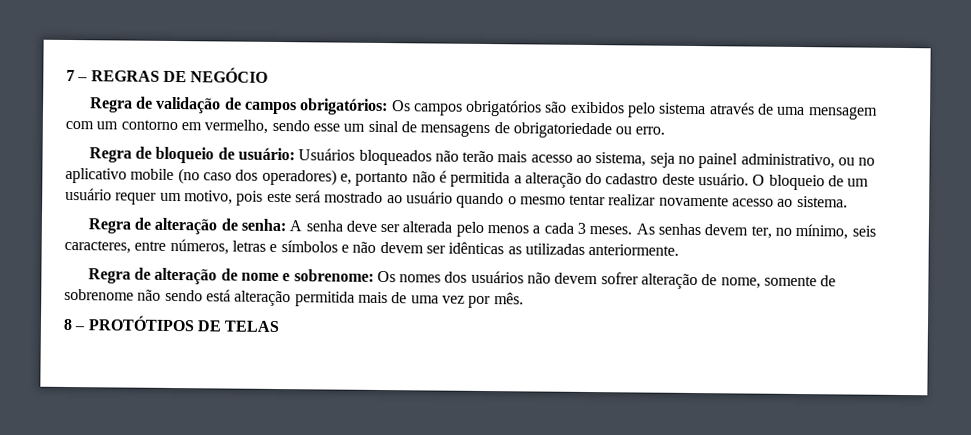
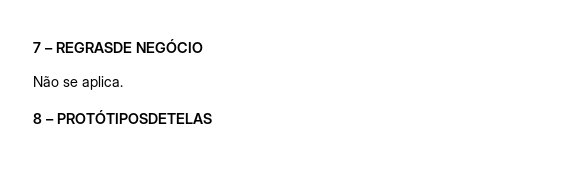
[90,70,187,83] REGRAS DE -> [56,42,132,53] REGRASDE
[88,96,878,120] [65,119,666,139] [88,146,876,169] [65,167,870,191] [65,187,848,209] [87,217,876,240] [64,238,680,256] [87,267,837,290] [64,288,524,309] Regra de validação de campos obrigatórios: Os campos obrigatórios são exibidos pelo sistema através de uma mensagem com um contorno em vermelho, sendo esse um sinal de mensagens de obrigatoriedade ou erro. // Regra de bloqueio de usuário: Usuários bloqueados não terão mais acesso ao sistema, seja no painel administrativo, ou no aplicativo mobile (no caso dos operadores) e, portanto não é permitida a alteração do cadastro deste usuário. O bloqueio de um usuário requer um motivo, pois este será mostrado ao usuário quando o mesmo tentar realizar novamente acesso ao sistema. // Regra de alteração de senha: A senha deve ser alterada pelo menos a cada 3 meses. As senhas devem ter, no mínimo, seis caracteres, entre números, letras e símbolos e não devem ser idênticas as utilizadas anteriormente. // Regra de alteração de nome e sobrenome: Os nomes dos usuários não devem sofrer alteração de nome, somente de sobrenome não sendo está alteração permitida mais de uma vez por mês. -> [33,76,123,90] Não se aplica.
[87,315,280,333] PROTÓTIPOS DE TELAS -> [57,110,212,124] PROTÓTIPOSDETELAS

